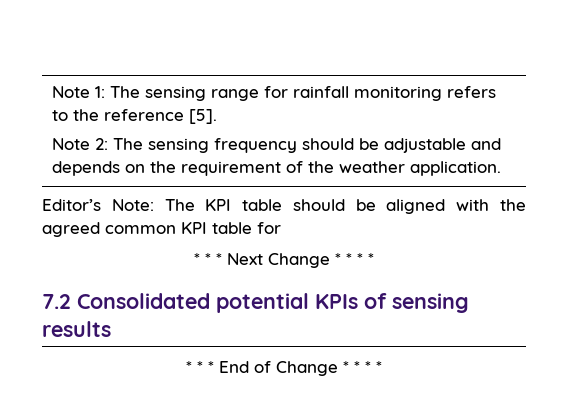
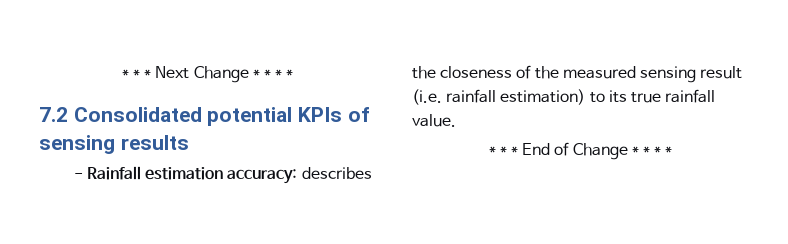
[52,86,497,101] [52,109,218,124] [52,138,502,153] [52,161,502,176] [42,199,526,214] [42,222,281,237] Note 1: The sensing range for rainfall monitoring refers to the reference [5]. // Note 2: The sensing frequency should be adjustable and depends on the requirement of the weather application. // Editor’s Note: The KPI table should be aligned with the agreed common KPI table for // -> (121, 73) none
(111, 329) none -> [73,166,372,184] [412,65,743,83] [412,89,716,105] [412,114,456,127] // - Rainfall estimation accuracy: describes the closeness of the measured sensing result (i.e. rainfall estimation) to its true rainfall value.

